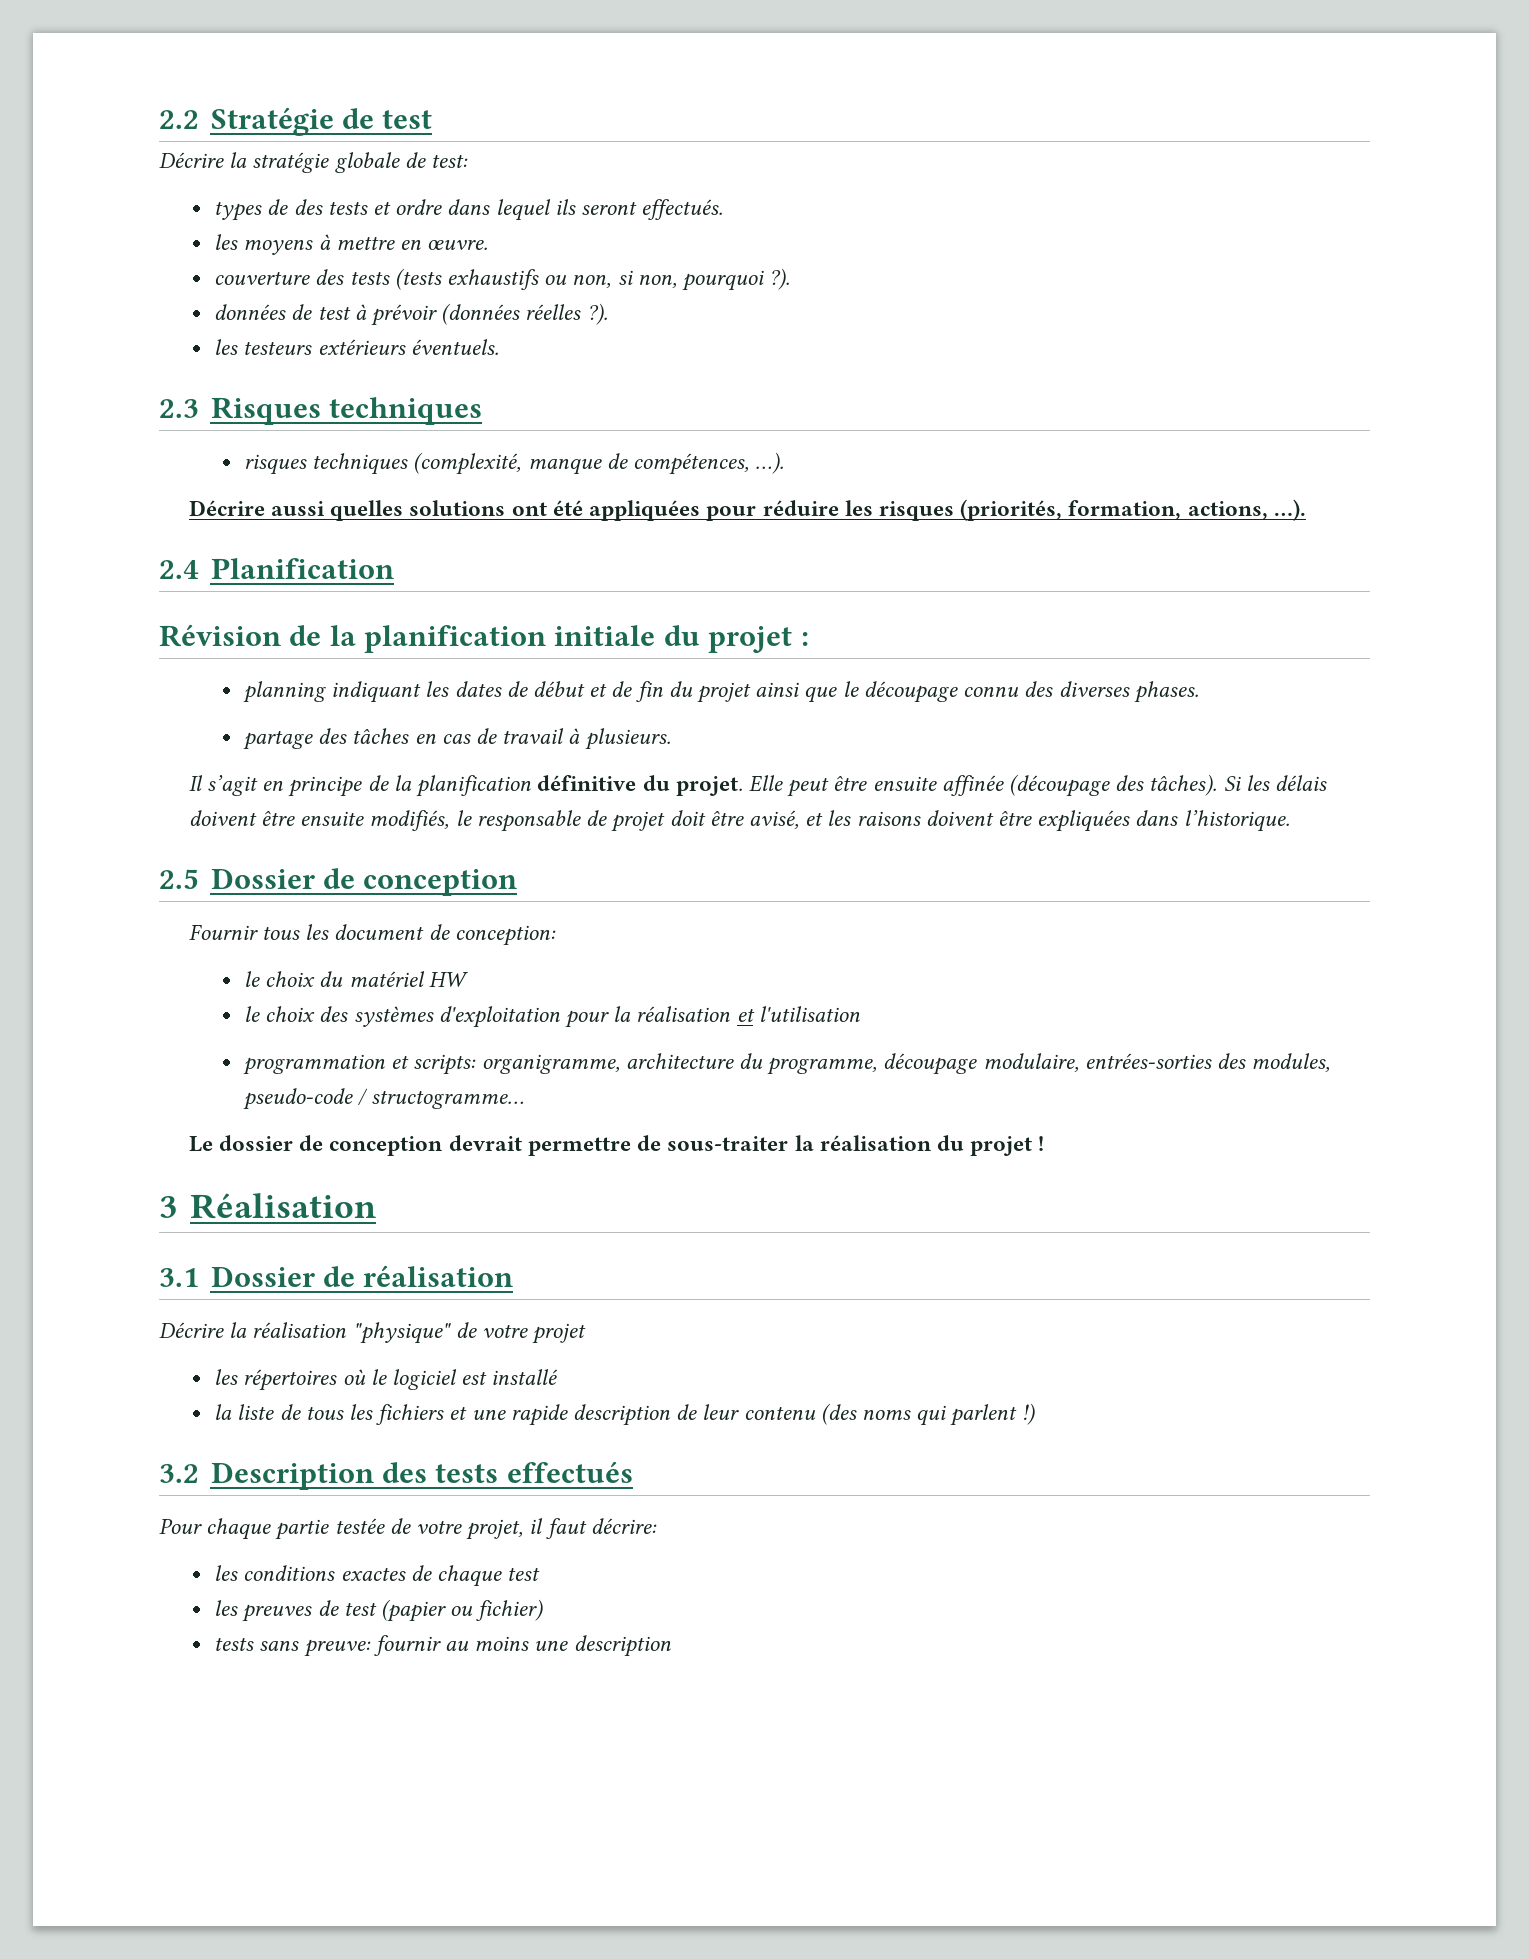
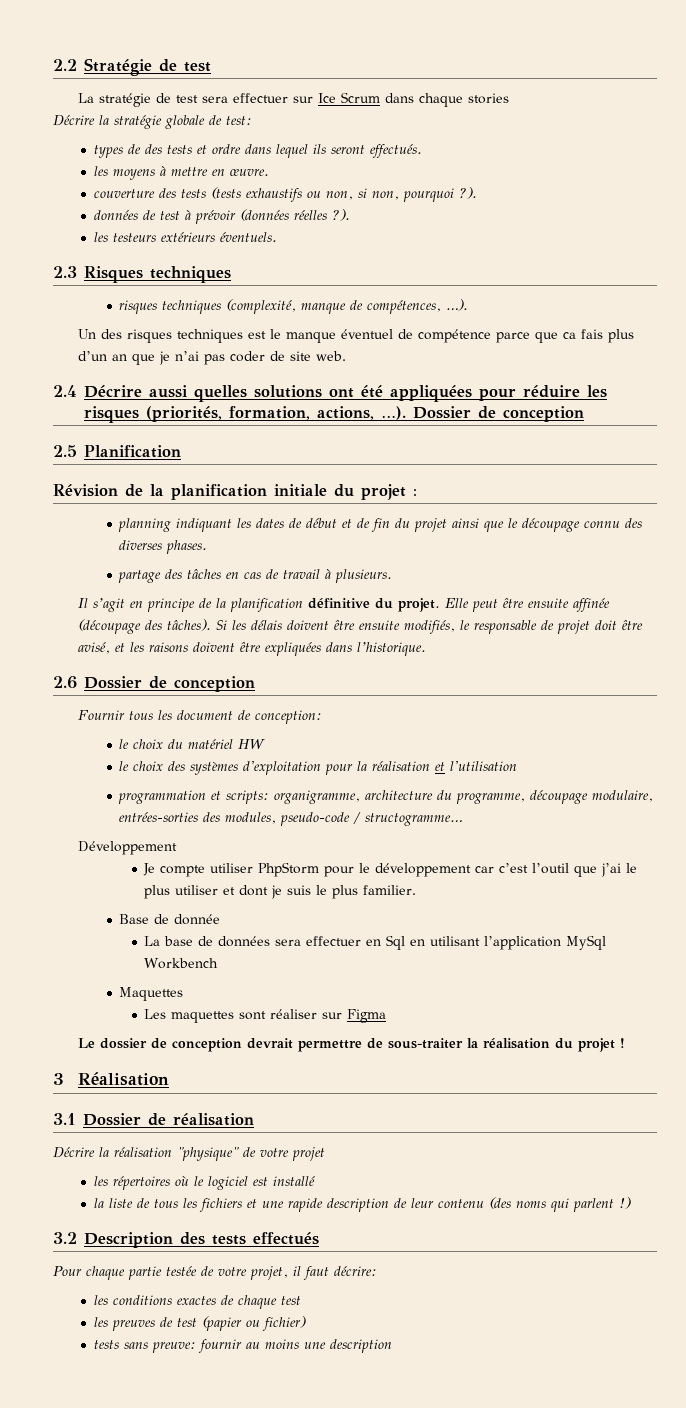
(433, 119) none -> [78,92,510,107] // La stratégie de test sera effectuer sur Ice Scrum dans chaque stories
(785, 463) none -> [78,329,635,343] [78,351,347,365] [53,385,77,397] Un des risques techniques est le manque éventuel de compétence parce que ca fais plus d’un an que je n’ai pas coder de site web. // 2.4
[159,560,199,579] // 2.4 -> [413,406,584,422] [53,445,77,457] Dossier de conception // 2.5
[159,869,199,889] 2.5 -> [53,676,77,689] 2.6
(525, 1099) none -> [78,841,178,855] [143,862,638,877] [144,885,417,899] [119,914,221,925] [144,935,607,950] [144,958,219,969] [119,987,184,1001] [144,1009,387,1023] // Développement // Je compte utiliser PhpStorm pour le développement car c’est l’outil que j’ai le plus utiliser et dont je suis le plus familier. // Base de donnée // La base de données sera effectuer en Sql en utilisant l’application MySql Workbench // Maquettes // Les maquettes sont réaliser sur Figma

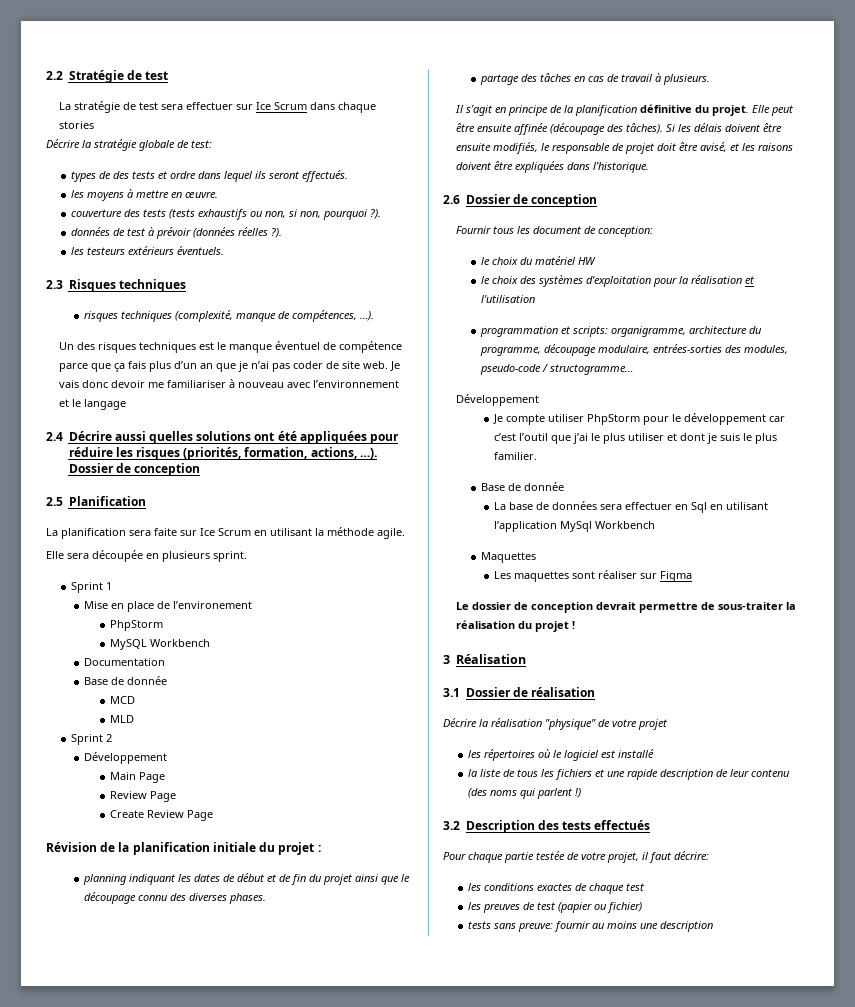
[563,332,577,339] ca -> [114,363,126,372] ça
(347, 356) none -> [390,361,401,371] [59,379,400,388] [59,399,127,410] Je vais donc devoir me familiariser à nouveau avec l’environnement et le langage
(181, 451) none -> [46,527,405,539] [46,550,247,562] [71,582,113,593] [84,601,253,612] [110,620,164,631] [110,639,211,650] [84,658,166,666] [84,676,168,685] [110,696,136,704] [110,715,135,723] [71,734,113,745] [84,752,168,764] [110,772,166,783] [110,791,177,802] [110,810,214,821] // La planification sera faite sur Ice Scrum en utilisant la méthode agile. // Elle sera découpée en plusieurs sprint. // Sprint 1 // Mise en place de l’environement // PhpStorm // MySQL Workbench // Documentation // Base de donnée // MCD // MLD // Sprint 2 // Développement // Main Page // Review Page // Create Review Page

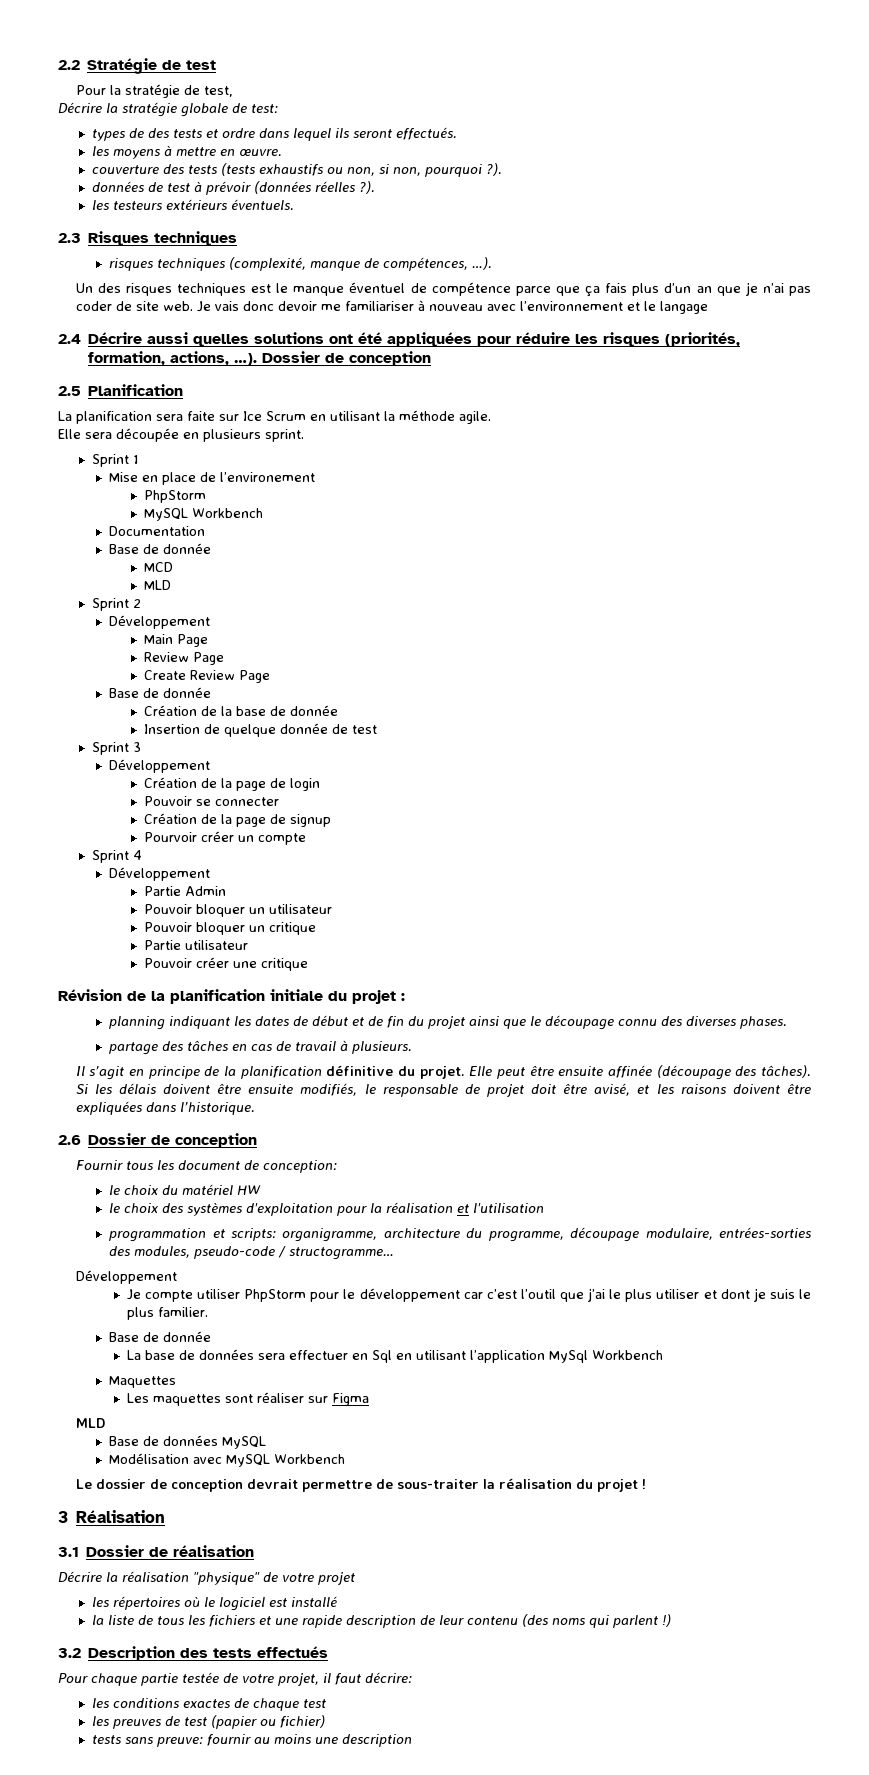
[59,101,377,113] [59,121,95,129] La stratégie de test sera effectuer sur Ice Scrum dans chaque stories -> [75,84,233,98] Pour la stratégie de test,
(214, 815) none -> [109,687,212,698] [144,705,339,716] [144,723,378,737] [91,742,141,755] [109,759,211,773] [144,777,321,791] [144,796,280,806] [144,813,332,827] [144,831,307,845] [91,850,142,863] [109,867,211,881] [144,886,227,896] [144,904,333,917] [144,922,317,935] [144,940,249,950] [144,957,309,971] // Base de donnée // Création de la base de donnée // Insertion de quelque donnée de test // Sprint 3 // Développement // Création de la page de login // Pouvoir se connecter // Création de la page de signup // Pourvoir créer un compte // Sprint 4 // Développement // Partie Admin // Pouvoir bloquer un utilisateur // Pouvoir bloquer un critique // Partie utilisateur // Pouvoir créer une critique
(693, 576) none -> [75,1418,106,1428] [109,1435,267,1449] [109,1453,346,1467] // MLD // Base de données MySQL // Modélisation avec MySQL Workbench

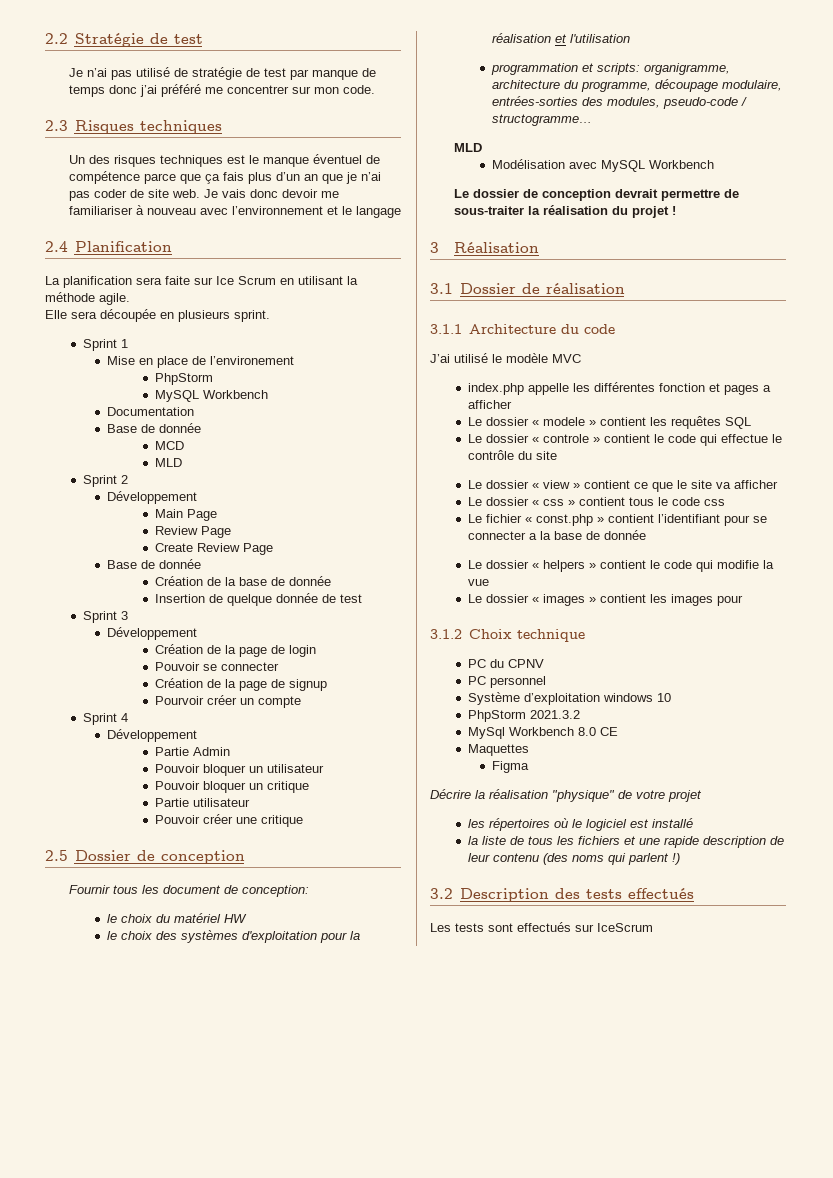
[75,84,233,98] [58,102,278,117] [91,127,457,141] [91,145,282,159] [91,163,502,177] [91,181,375,195] [91,199,294,211] [58,231,238,246] [109,257,493,271] Pour la stratégie de test, // Décrire la stratégie globale de test: // types de des tests et ordre dans lequel ils seront effectués. // les moyens à mettre en œuvre. // couverture des tests (tests exhaustifs ou non, si non, pourquoi ?). // données de test à prévoir (données réelles ?). // les testeurs extérieurs éventuels. // 2.3 Risques techniques // risques techniques (complexité, manque de compétences, …). -> [68,67,376,80] [68,84,375,97] [45,120,222,134] Je n’ai pas utilisé de stratégie de test par manque de temps donc j’ai préféré me concentrer sur mon code. // 2.3 Risques techniques
[88,332,741,347] [88,351,432,366] [58,386,81,396] Décrire aussi quelles solutions ont été appliquées pour réduire les risques (priorités, formation, actions, …). Dossier de conception // 2.5 -> (68, 246) none
[58,989,405,1004] [109,1015,788,1030] [109,1040,413,1055] [75,1065,812,1080] [75,1083,811,1097] [75,1101,255,1115] [58,1135,81,1145] Révision de la planification initiale du projet : // planning indiquant les dates de début et de fin du projet ainsi que le découpage connu des diverses phases. // partage des tâches en cas de travail à plusieurs. // Il s’agit en principe de la planification définitive du projet. Elle peut être ensuite affinée (découpage des tâches). Si les délais doivent être ensuite modifiés, le responsable de projet doit être avisé, et les raisons doivent être expliquées dans l’historique. // 2.6 -> [45,850,68,861] 2.5
[75,1270,177,1284] [126,1288,812,1302] [126,1307,208,1320] [109,1331,212,1342] [126,1349,663,1363] [109,1376,177,1388] [126,1392,369,1406] [75,1418,106,1428] [109,1435,267,1449] Développement // Je compte utiliser PhpStorm pour le développement car c’est l’outil que j’ai le plus utiliser et dont je suis le plus familier. // Base de donnée // La base de données sera effectuer en Sql en utilisant l’application MySql Workbench // Maquettes // Les maquettes sont réaliser sur Figma // MLD // Base de données MySQL -> [453,143,482,152] MLD
(255, 1551) none -> [430,324,615,334] [430,353,581,363] [468,382,772,395] [468,400,513,409] [468,416,752,429] [468,434,783,446] [468,450,558,460] [468,480,779,492] [468,497,726,506] [468,514,768,526] [468,530,647,540] [468,560,775,572] [468,579,490,586] [468,594,744,606] [430,629,585,642] [468,659,545,668] [468,676,547,688] [468,692,672,705] [468,710,581,722] [468,727,619,739] [468,744,530,756] [492,761,530,773] // 3.1.1 Architecture du code // J’ai utilisé le modèle MVC // index.php appelle les différentes fonction et pages a afficher // Le dossier « modele » contient les requêtes SQL // Le dossier « controle » contient le code qui effectue le contrôle du site // Le dossier « view » contient ce que le site va afficher // Le dossier « css » contient tous le code css // Le fichier « const.php » contient l’identifiant pour se connecter a la base de donnée // Le dossier « helpers » contient le code qui modifie la vue // Le dossier « images » contient les images pour // 3.1.2 Choix technique // PC du CPNV // PC personnel // Système d’exploitation windows 10 // PhpStorm 2021.3.2 // MySql Workbench 8.0 CE // Maquettes // Figma
[58,1672,412,1686] [91,1698,326,1711] [91,1715,325,1729] [91,1734,412,1747] Pour chaque partie testée de votre projet, il faut décrire: // les conditions exactes de chaque test // les preuves de test (papier ou fichier) // tests sans preuve: fournir au moins une description -> [430,922,653,932] Les tests sont effectués sur IceScrum

